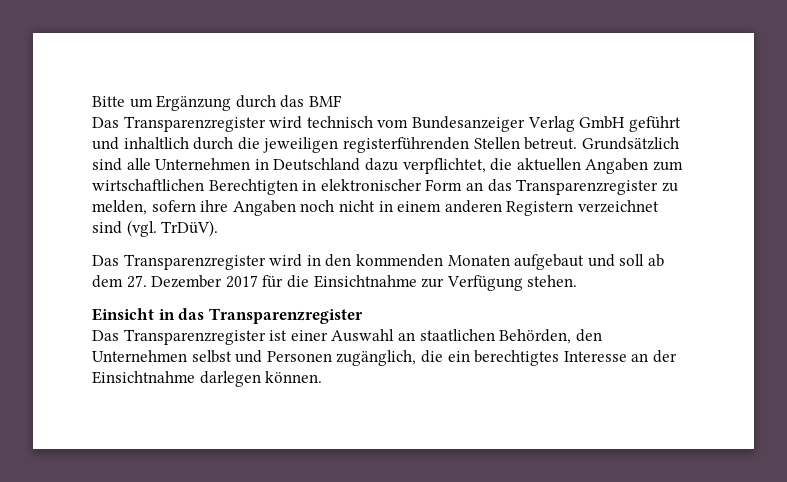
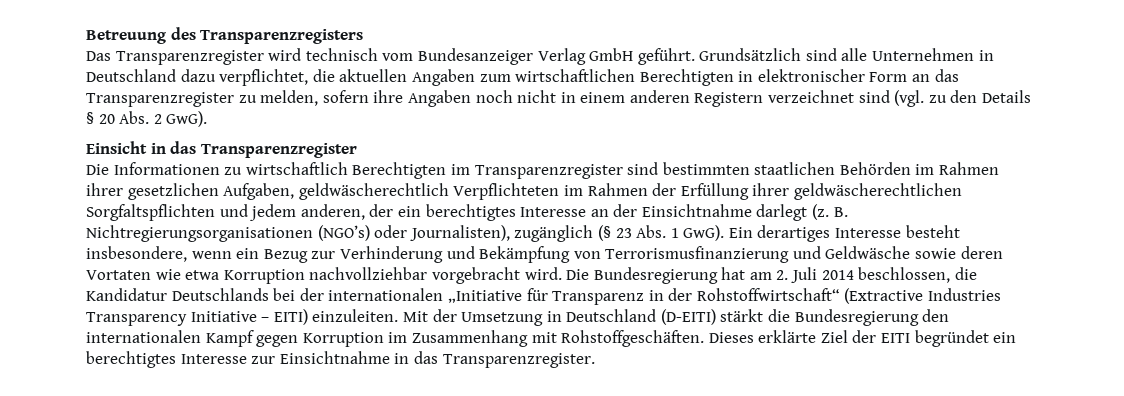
[92,95,342,111] Bitte um Ergänzung durch das BMF -> [86,27,364,44] Betreuung des Transparenzregisters
[628,116,681,132] [92,137,578,153] geführt und inhaltlich durch die jeweiligen registerführenden Stellen betreut. -> [637,48,695,65] geführt.
[161,220,219,237] [92,254,664,270] [92,275,578,291] [92,308,363,324] [92,329,602,345] [92,350,443,366] TrDüV). // Das Transparenzregister wird in den kommenden Monaten aufgebaut und soll ab dem 27. Dezember 2017 für die Einsichtnahme zur Verfügung stehen. // Einsicht in das Transparenzregister // Das Transparenzregister ist einer Auswahl an staatlichen Behörden, den Unternehmen selbst und Personen zugänglich, die -> [928,90,1032,103] [86,111,208,127] [86,141,357,158] [86,162,1000,179] [86,183,962,200] [86,204,394,221] zu den Details § 20 Abs. 2 GwG). // Einsicht in das Transparenzregister // Die Informationen zu wirtschaftlich Berechtigten im Transparenzregister sind bestimmten staatlichen Behörden im Rahmen ihrer gesetzlichen Aufgaben, geldwäscherechtlich Verpflichteten im Rahmen der Erfüllung ihrer geldwäscherechtlichen Sorgfaltspflichten und jedem anderen, der
[199,371,323,387] darlegen können. -> [756,204,848,221] [86,225,960,242] [86,246,1003,263] [86,267,977,284] [86,288,1002,305] [86,309,950,326] [86,330,1017,347] [86,351,595,368] darlegt (z. B. Nichtregierungsorganisationen (NGO’s) oder Journalisten), zugänglich (§ 23 Abs. 1 GwG). Ein derartiges Interesse besteht insbesondere, wenn ein Bezug zur Verhinderung und Bekämpfung von Terrorismusfinanzierung und Geldwäsche sowie deren Vortaten wie etwa Korruption nachvollziehbar vorgebracht wird. Die Bundesregierung hat am 2. Juli 2014 beschlossen, die Kandidatur Deutschlands bei der internationalen „Initiative für Transparenz in der Rohstoffwirtschaft“ (Extractive Industries Transparency Initiative – EITI) einzuleiten. Mit der Umsetzung in Deutschland (D-EITI) stärkt die Bundesregierung den internationalen Kampf gegen Korruption im Zusammenhang mit Rohstoffgeschäften. Dieses erklärte Ziel der EITI begründet ein berechtigtes Interesse zur Einsichtnahme in das Transparenzregister.

